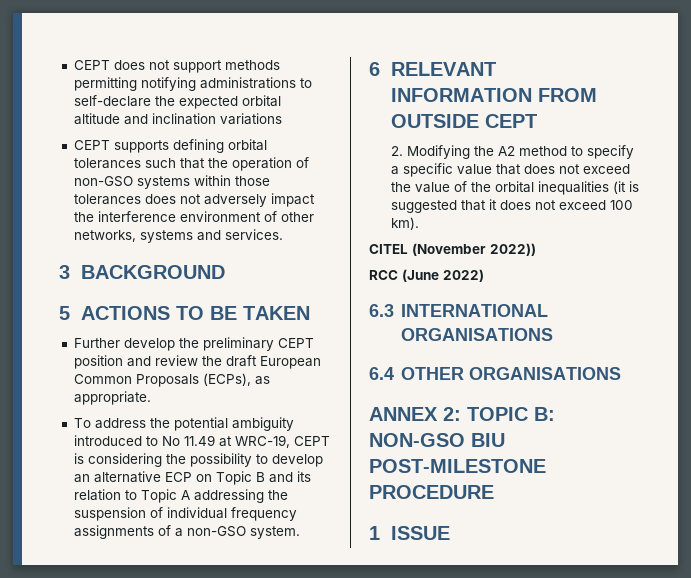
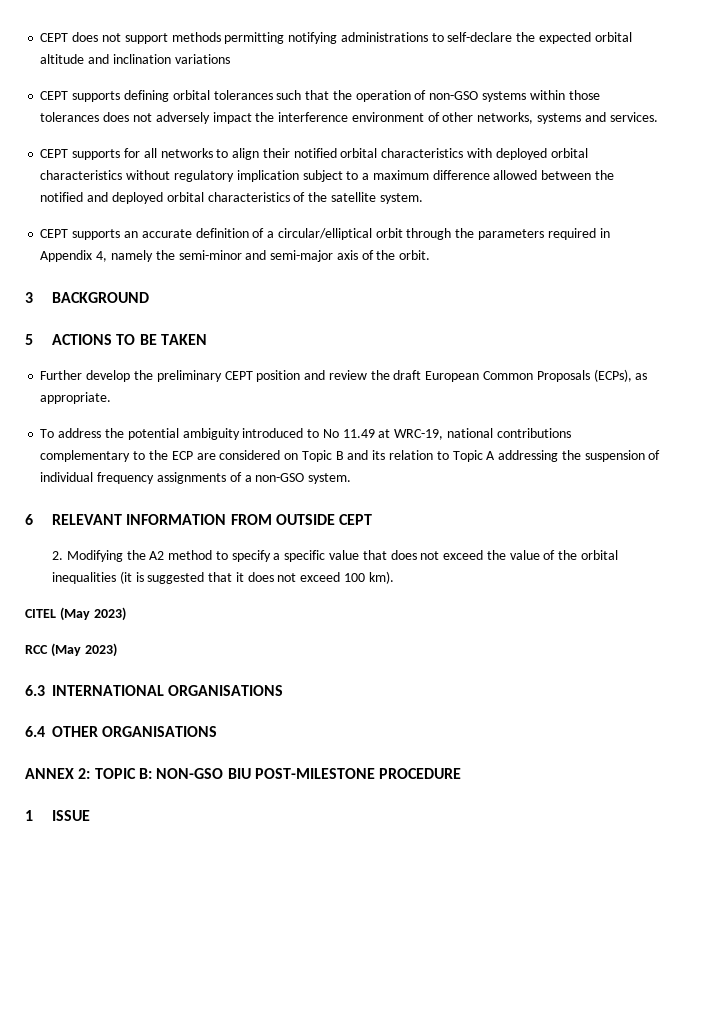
(283, 234) none -> [40,148,588,160] [40,170,614,182] [40,192,423,204] [40,228,610,240] [40,250,431,262] // CEPT supports for all networks to align their notified orbital characteristics with deployed orbital characteristics without regulatory implication subject to a maximum difference allowed between the notified and deployed orbital characteristics of the satellite system. // CEPT supports an accurate definition of a circular/elliptical orbit through the parameters required in Appendix 4, namely the semi-minor and semi-major axis of the orbit.
[293,436,330,446] [73,453,323,467] [73,471,192,483] CEPT is considering the possibility to develop an alternative ECP -> [446,428,571,438] [40,450,281,462] national contributions complementary to the ECP are considered
[412,243,536,256] (November 2022)) -> [59,607,126,621] (May 2023)
[402,269,484,282] (June 2022) -> [50,643,117,657] (May 2023)

